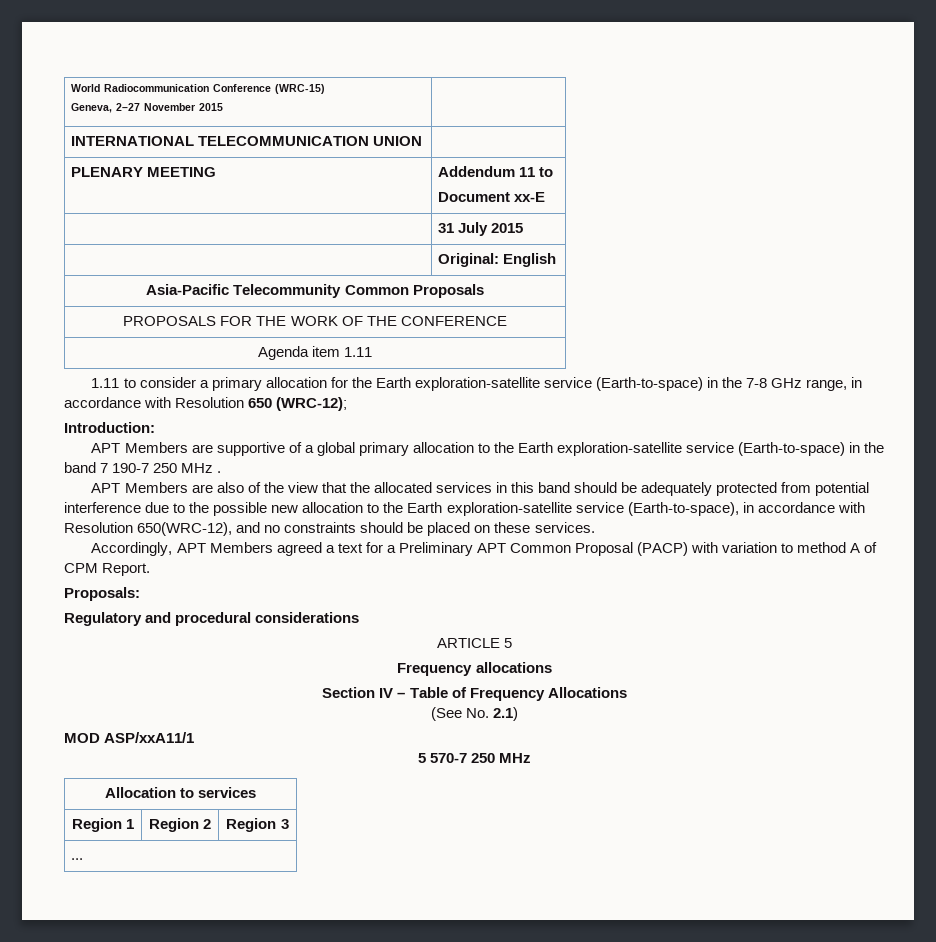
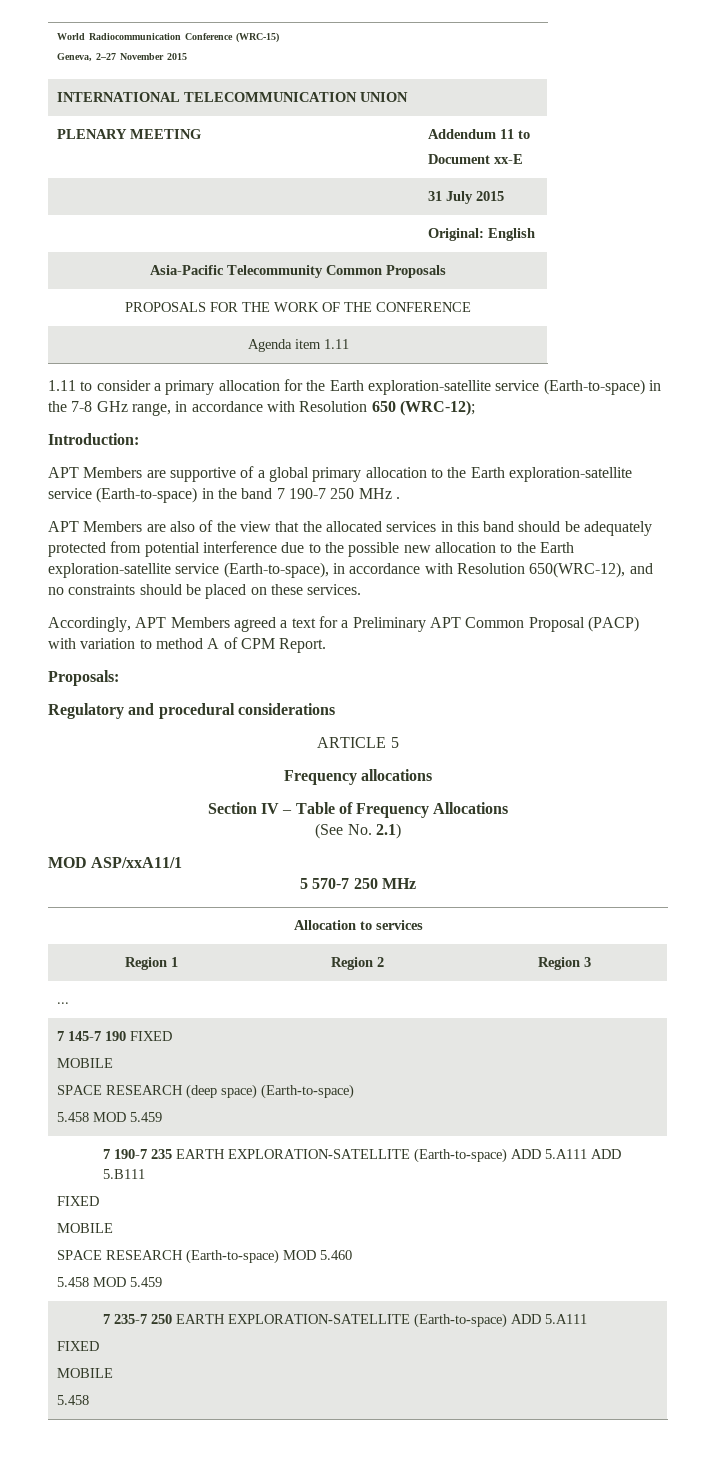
(83, 859) none -> [57,1031,173,1041] [57,1058,114,1068] [57,1084,355,1099] [57,1112,163,1122] [103,1148,622,1163] [103,1169,146,1179] [57,1196,100,1206] [57,1223,114,1233] [57,1249,353,1264] [57,1277,163,1287] [103,1313,588,1328] [57,1341,100,1351] [57,1368,114,1378] [57,1395,90,1405] // 7 145-7 190 FIXED // MOBILE // SPACE RESEARCH (deep space) (Earth-to-space) // 5.458 MOD 5.459 // 7 190-7 235 EARTH EXPLORATION-SATELLITE (Earth-to-space) ADD 5.A111 ADD 5.B111 // FIXED // MOBILE // SPACE RESEARCH (Earth-to-space) MOD 5.460 // 5.458 MOD 5.459 // 7 235-7 250 EARTH EXPLORATION-SATELLITE (Earth-to-space) ADD 5.A111 // FIXED // MOBILE // 5.458

